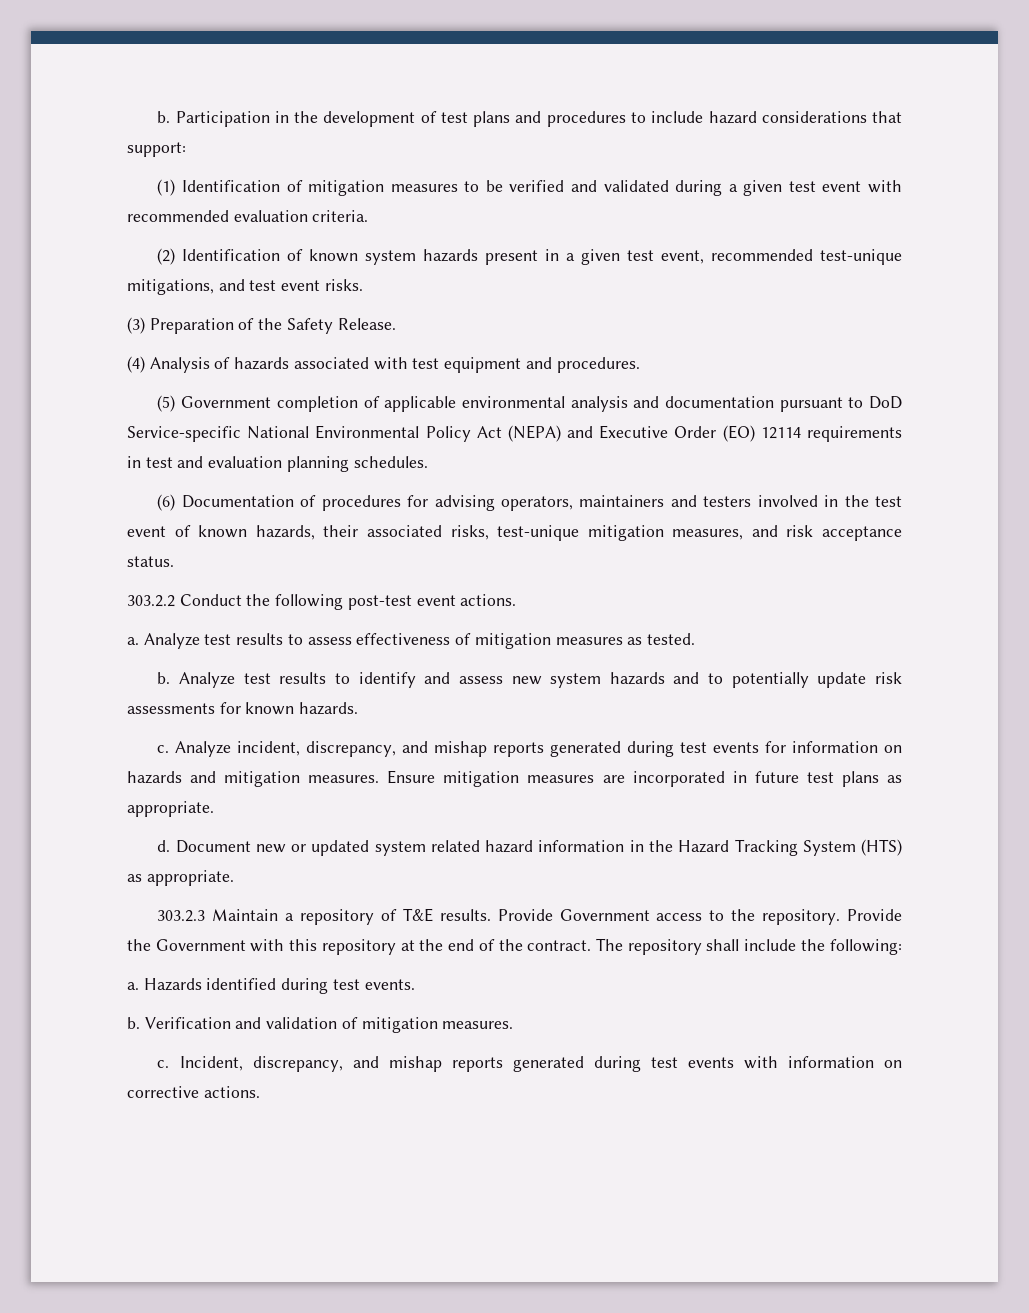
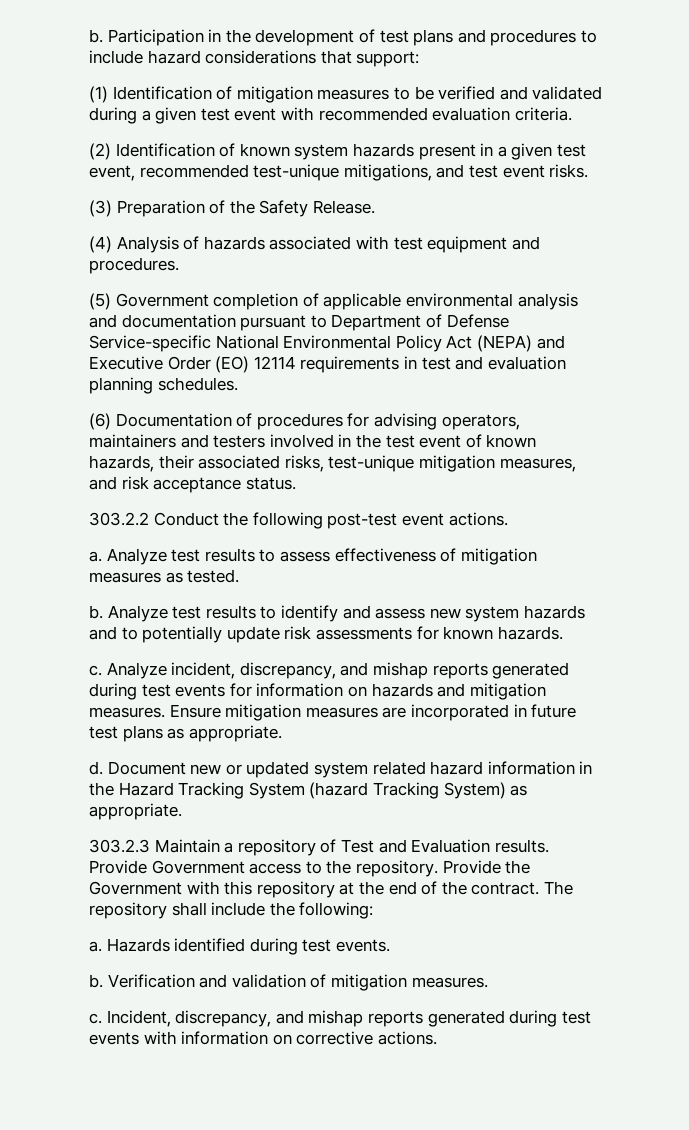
[868,396,902,409] DoD -> [331,314,509,331] Department of Defense
[861,839,902,856] (HTS) -> [309,782,506,799] (hazard Tracking System)
[402,908,433,922] T&E -> [340,839,491,853] Test and Evaluation

